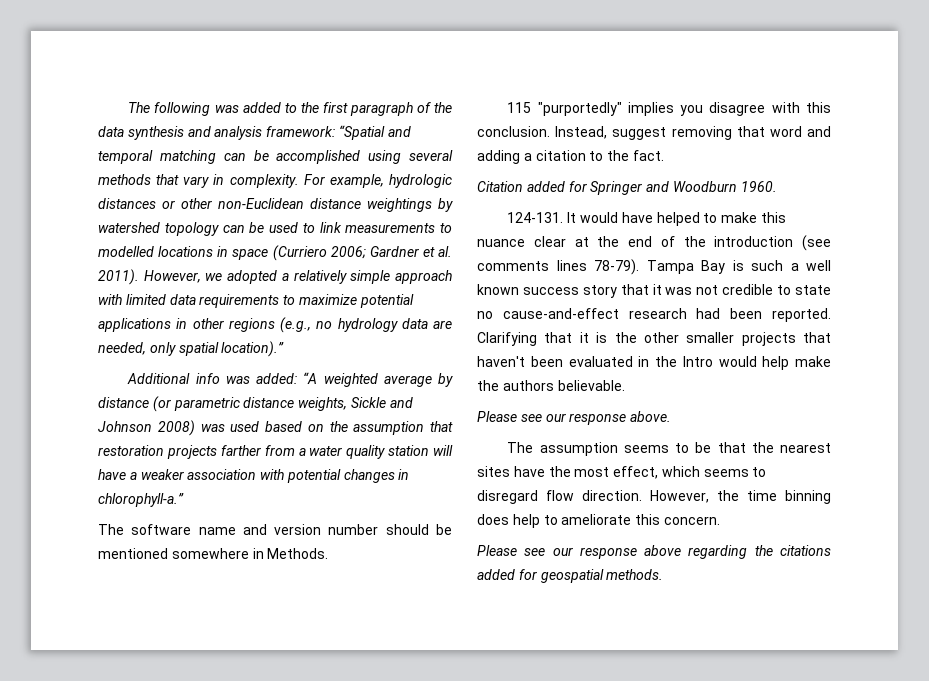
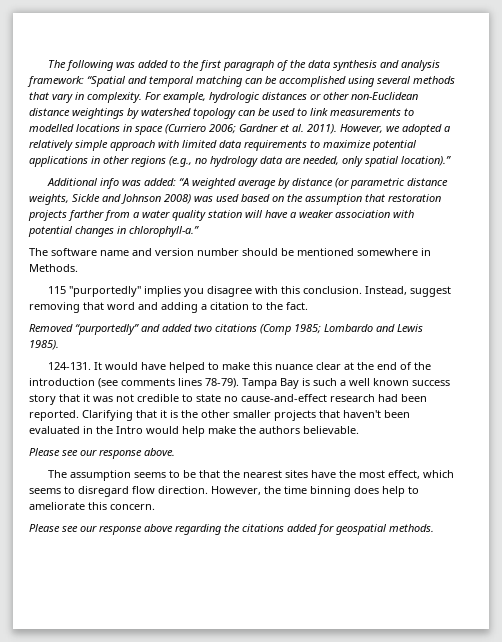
[477,181,777,195] Citation added for Springer and Woodburn 1960. -> [29,324,423,335] [29,340,59,350] Removed “purportedly” and added two citations (Comp 1985; Lombardo and Lewis 1985).

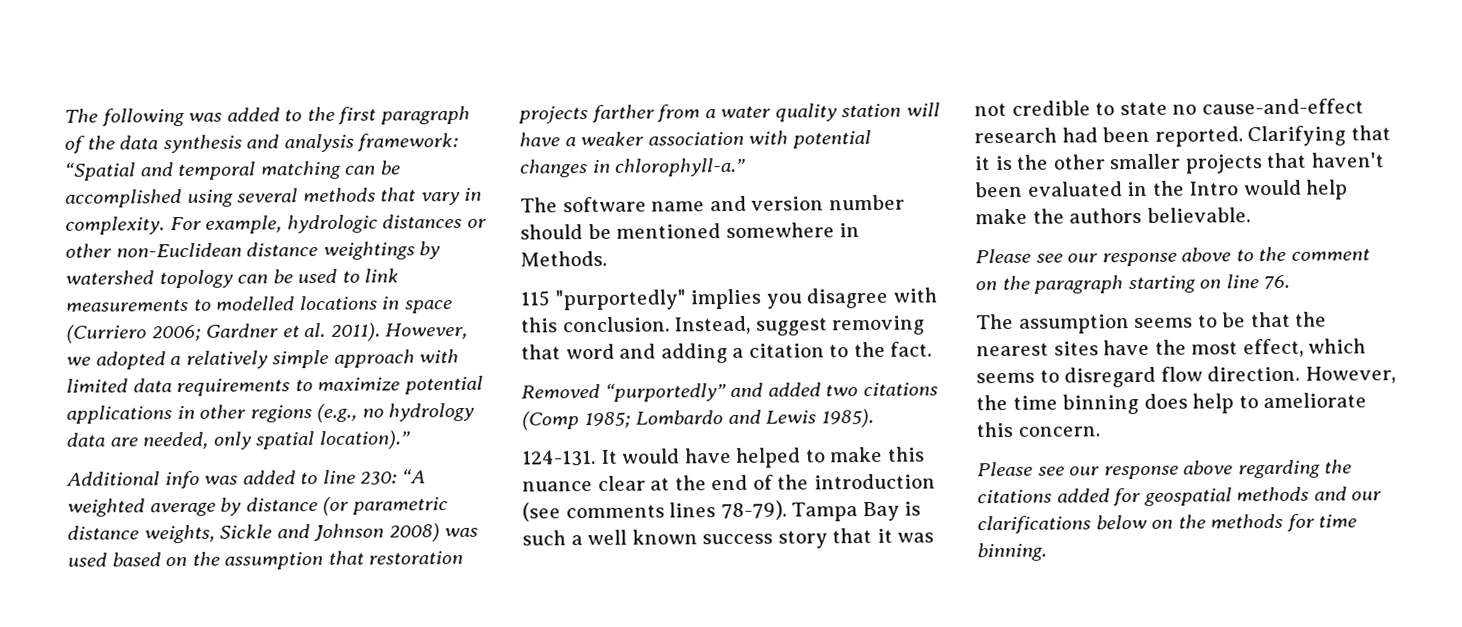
[143,178,176,186] added: -> [242,469,398,485] added to line 230:
[144,448,175,456] above. -> [1181,246,1370,262] [975,274,1291,294] above to the comment on the paragraph starting on line 76.
[389,524,434,532] methods. -> [1236,486,1383,502] [977,513,1358,535] [977,542,1047,562] methods and our clarifications below on the methods for time binning.

